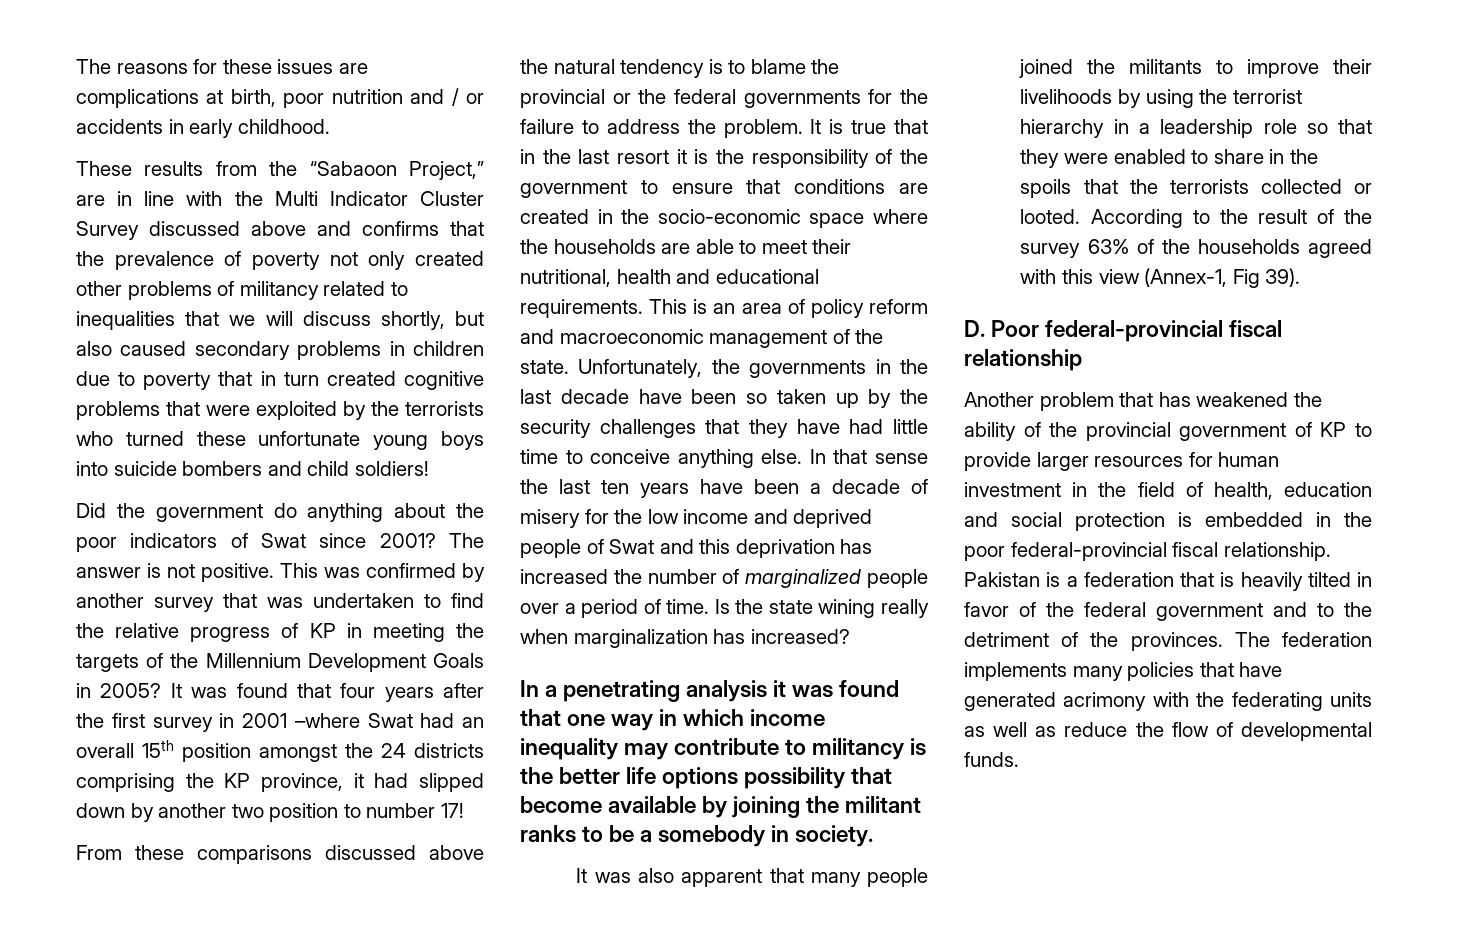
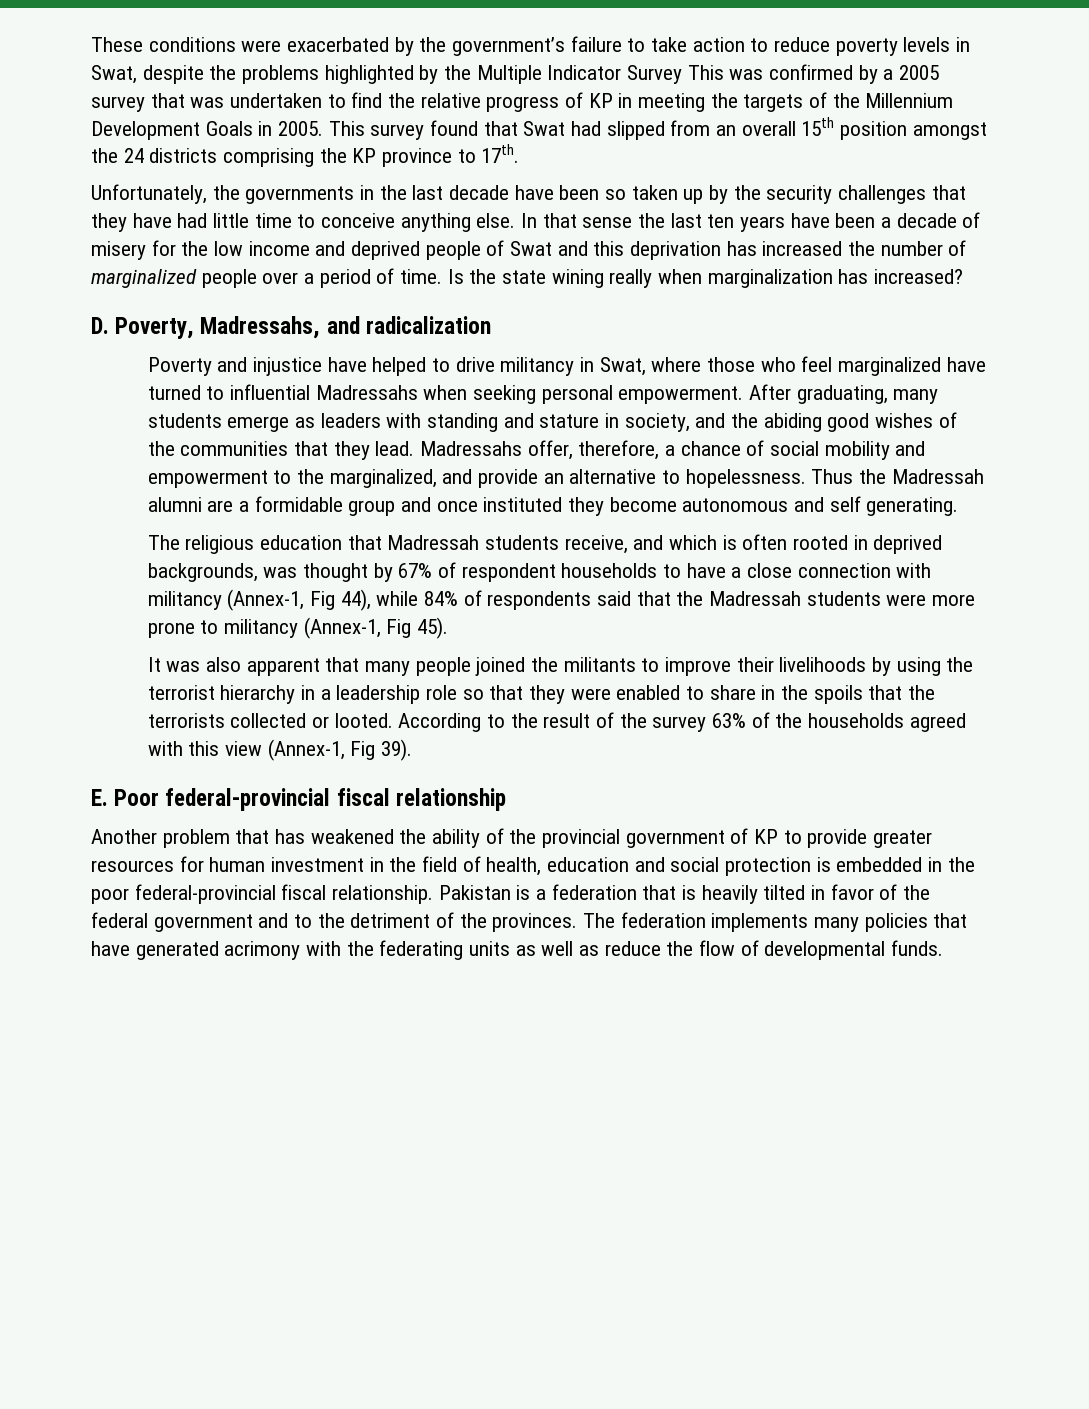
[76,59,368,74] [76,88,484,108] [76,119,330,138] [76,161,485,180] [76,191,484,206] [76,221,484,240] [76,251,485,270] [76,281,408,300] [76,311,485,330] [76,341,484,360] [76,371,484,390] [76,401,484,420] [76,431,485,450] [76,461,429,476] [76,503,484,522] [76,533,484,552] [76,563,274,582] The reasons for these issues are complications at birth, poor nutrition and / or accidents in early childhood. // These results from the “Sabaoon Project,” are in line with the Multi Indicator Cluster Survey discussed above and confirms that the prevalence of poverty not only created other problems of militancy related to inequalities that we will discuss shortly, but also caused secondary problems in children due to poverty that in turn created cognitive problems that were exploited by the terrorists who turned these unfortunate young boys into suicide bombers and child soldiers! // Did the government do anything about the poor indicators of Swat since 2001? The answer is not positive. -> [91,36,971,56] [91,65,683,84] These conditions were exacerbated by the government’s failure to take action to reduce poverty levels in Swat, despite the problems highlighted by the Multiple Indicator Survey
[76,593,144,608] another -> [883,65,940,80] a 2005
[100,683,484,702] [76,713,455,732] 2005? It was found that four years after the first survey in 2001 –where Swat had -> [278,120,711,140] 2005. This survey found that Swat had slipped from
[261,773,485,792] [76,803,464,822] [76,845,484,864] [520,59,840,78] [520,89,928,108] [520,119,928,138] [520,149,928,168] [520,179,928,198] [520,209,928,228] [520,239,852,254] [520,269,819,287] [520,299,928,318] [520,329,884,348] [520,360,569,374] province, it had slipped down by another two position to number 17! // From these comparisons discussed above the natural tendency is to blame the provincial or the federal governments for the failure to address the problem. It is true that in the last resort it is the responsibility of the government to ensure that conditions are created in the socio-economic space where the households are able to meet their nutritional, health and educational requirements. This is an area of policy reform and macroeconomic management of the state. -> [382,144,520,167] province to 17th. //
[520,680,900,702] [520,709,826,731] [520,738,927,760] [520,767,893,789] [520,796,922,818] [520,825,874,847] In a penetrating analysis it was found that one way in which income inequality may contribute to militancy is the better life options possibility that become available by joining the militant ranks to be a somebody in society. -> [91,316,491,339] [147,356,986,376] [147,384,939,404] [147,412,957,432] [147,440,926,460] [147,469,984,488] [147,496,959,516] [147,534,943,554] [147,562,932,582] [147,589,976,611] [147,617,449,639] D. Poverty, Madressahs, and radicalization // Poverty and injustice have helped to drive militancy in Swat, where those who feel marginalized have turned to influential Madressahs when seeking personal empowerment. After graduating, many students emerge as leaders with standing and stature in society, and the abiding good wishes of the communities that they lead. Madressahs offer, therefore, a chance of social mobility and empowerment to the marginalized, and provide an alternative to hopelessness. Thus the Madressah alumni are a formidable group and once instituted they become autonomous and self generating. // The religious education that Madressah students receive, and which is often rooted in deprived backgrounds, was thought by 67% of respondent households to have a close connection with militancy (Annex-1, Fig 44), while 84% of respondents said that the Madressah students were more prone to militancy (Annex-1, Fig 45).
[964,320,985,337] D. -> [91,789,108,806] E.
[1036,452,1089,471] larger -> [873,830,933,848] greater

